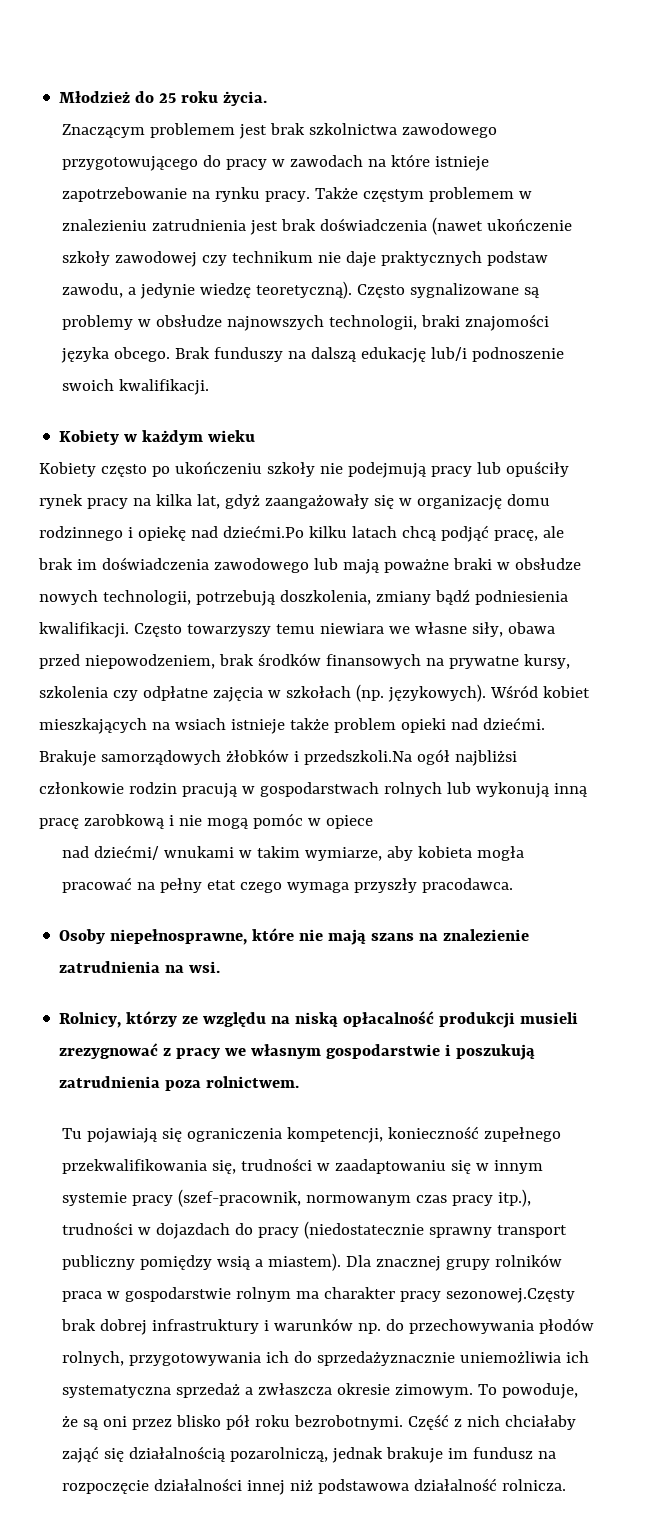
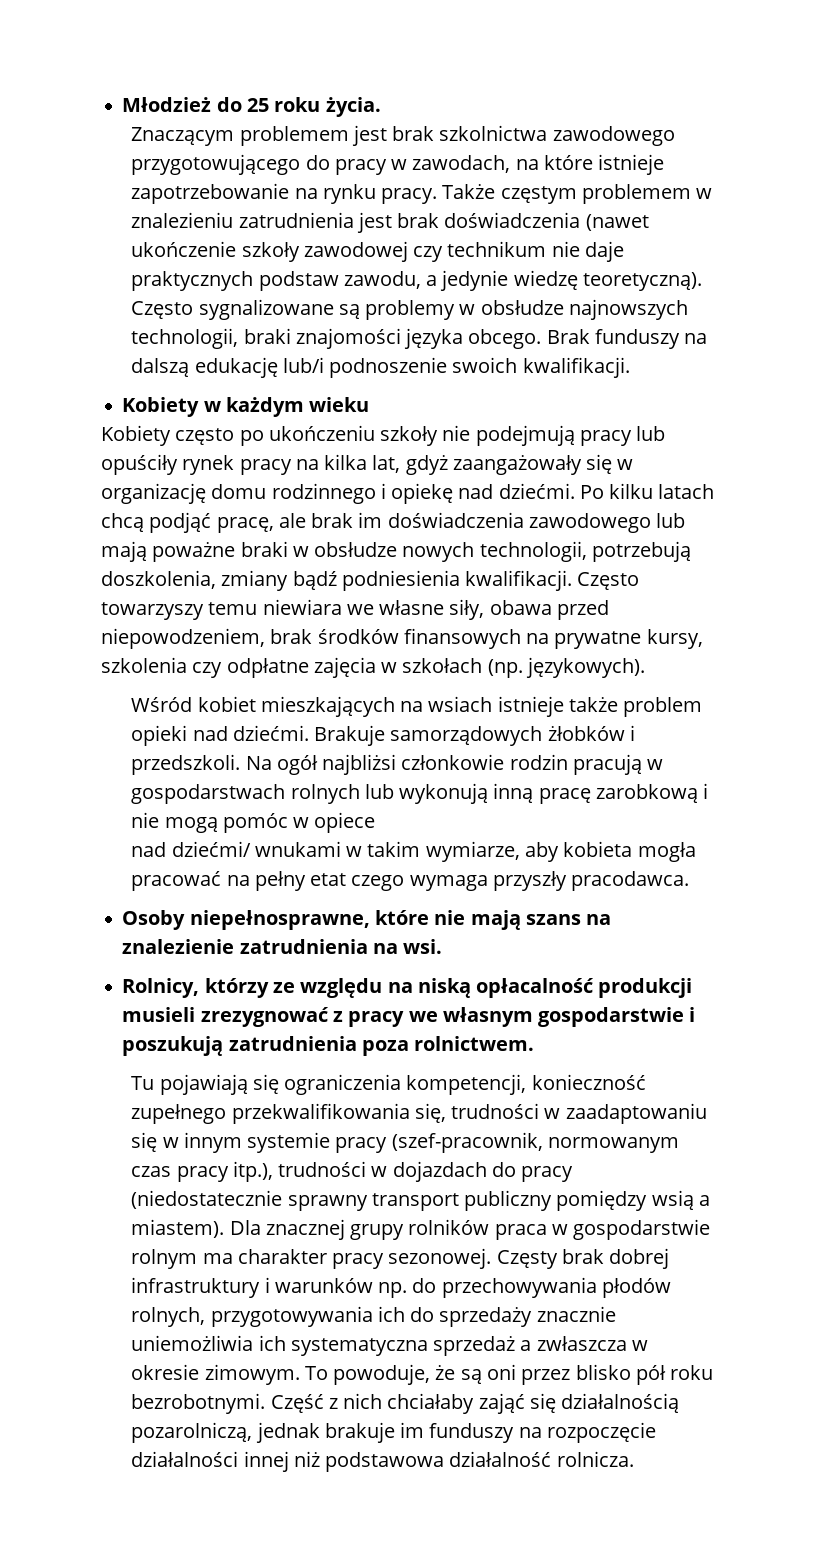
[289,155,363,167] zawodach -> [412,155,511,173] zawodach,
[222,525,304,538] dziećmi.Po -> [498,483,604,499] dziećmi. Po
(486, 693) none -> (645, 667) //
[303,750,412,765] przedszkoli.Na -> [131,754,272,775] przedszkoli. Na
[445,1288,575,1303] sezonowej.Częsty -> [388,1248,558,1269] sezonowej. Częsty
[316,1351,455,1366] sprzedażyznacznie -> [439,1306,616,1327] sprzedaży znacznie
(332, 1389) none -> [632,1340,649,1351] w
[472,1447,533,1459] fundusz -> [429,1423,515,1443] funduszy

